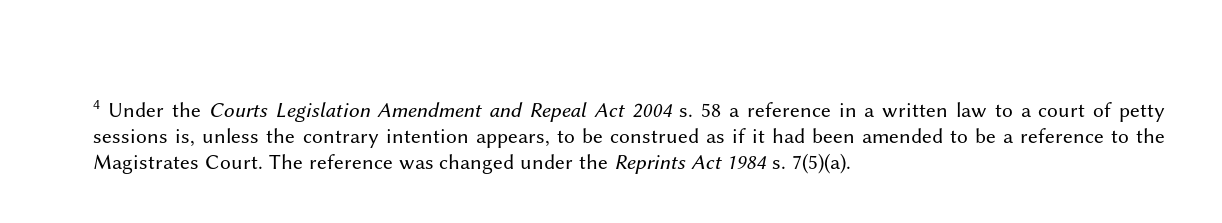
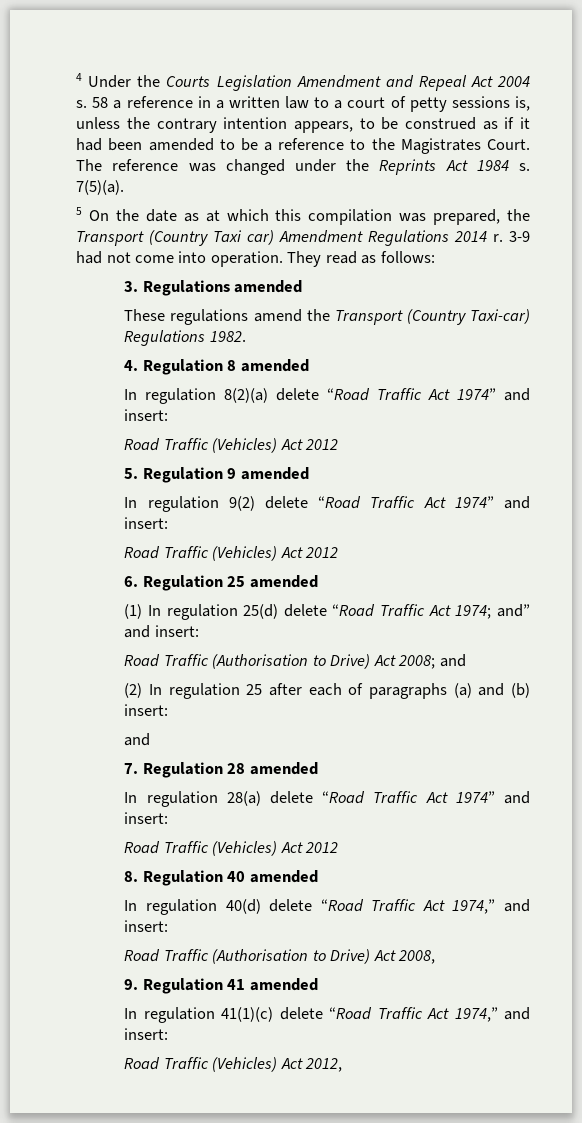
(852, 163) none -> [76,207,530,225] [76,230,530,246] [76,251,435,267] [124,280,303,296] [124,309,530,325] [124,330,246,346] [124,359,309,375] [124,388,530,404] [124,409,169,421] [124,438,339,453] [124,467,309,483] [124,496,530,512] [124,517,169,529] [124,546,339,561] [124,575,318,591] [124,604,530,620] [124,625,199,638] [124,654,466,669] [124,683,530,699] [124,704,169,716] [124,733,151,746] [124,762,318,778] [124,791,530,807] [124,812,169,824] [124,841,339,856] [124,870,318,886] [124,899,530,915] [124,920,169,932] [124,949,436,964] [124,978,318,994] [124,1007,530,1023] [124,1028,169,1040] [124,1057,343,1072] // 5 On the date as at which this compilation was prepared, the Transport (Country Taxi car) Amendment Regulations 2014 r. 3-9 had not come into operation. They read as follows: // 3. Regulations amended // These regulations amend the Transport (Country Taxi-car) Regulations 1982. // 4. Regulation 8 amended // In regulation 8(2)(a) delete “Road Traffic Act 1974” and insert: // Road Traffic (Vehicles) Act 2012 // 5. Regulation 9 amended // In regulation 9(2) delete “Road Traffic Act 1974” and insert: // Road Traffic (Vehicles) Act 2012 // 6. Regulation 25 amended // (1) In regulation 25(d) delete “Road Traffic Act 1974; and” and insert: // Road Traffic (Authorisation to Drive) Act 2008; and // (2) In regulation 25 after each of paragraphs (a) and (b) insert: // and // 7. Regulation 28 amended // In regulation 28(a) delete “Road Traffic Act 1974” and insert: // Road Traffic (Vehicles) Act 2012 // 8. Regulation 40 amended // In regulation 40(d) delete “Road Traffic Act 1974,” and insert: // Road Traffic (Authorisation to Drive) Act 2008, // 9. Regulation 41 amended // In regulation 41(1)(c) delete “Road Traffic Act 1974,” and insert: // Road Traffic (Vehicles) Act 2012,

